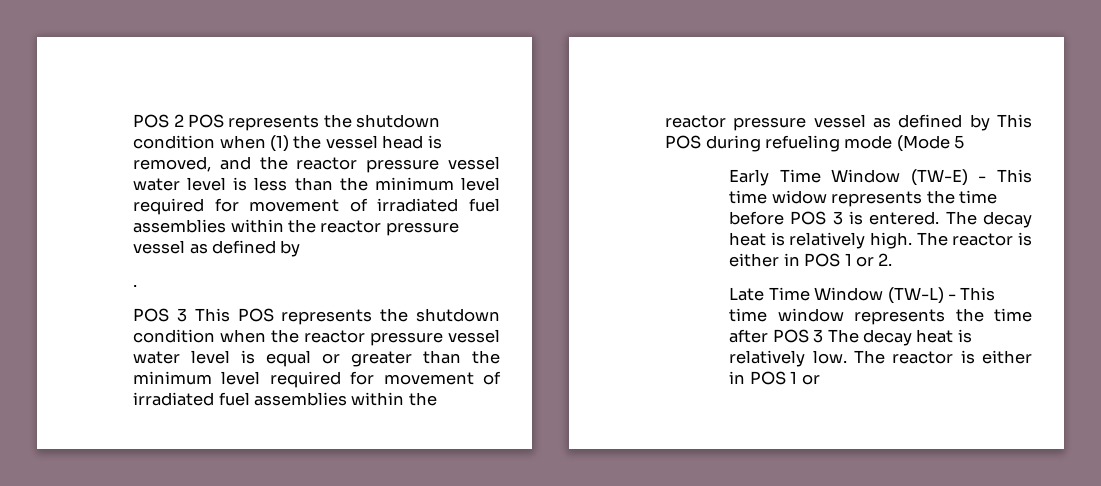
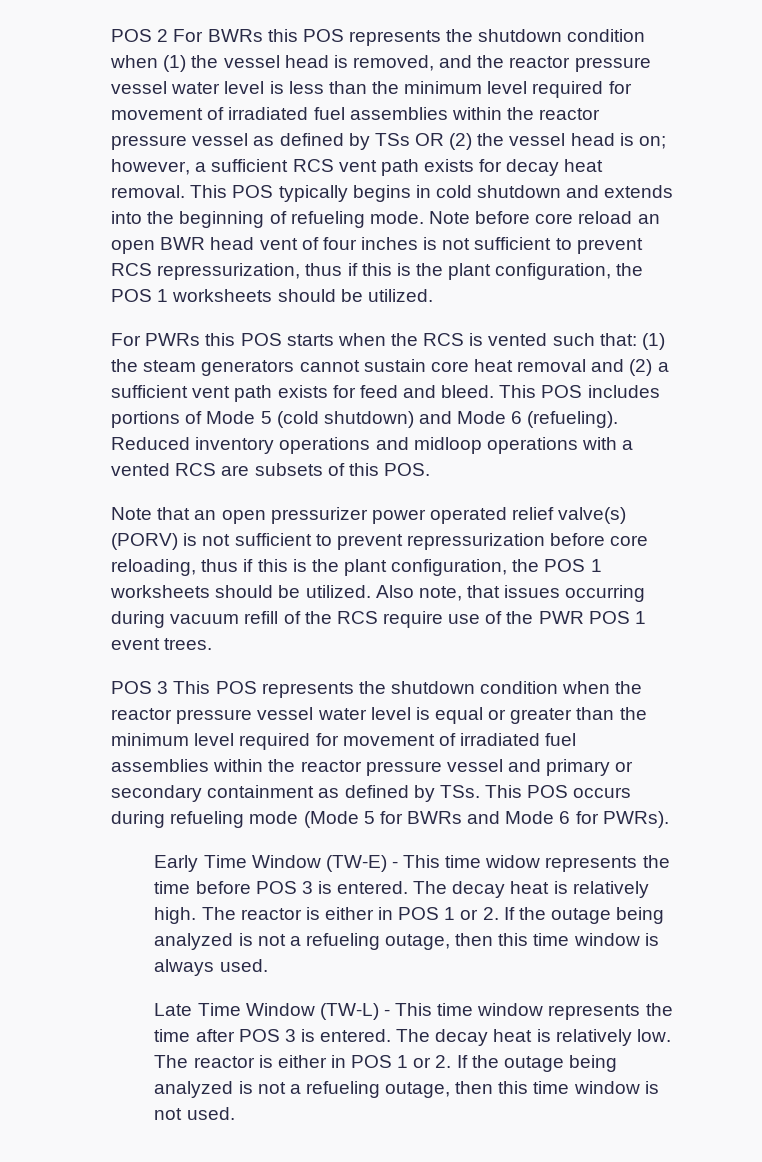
(184, 120) none -> [173,29,298,42] For BWRs this
[133,285,138,287] // . -> [374,133,666,150] [111,159,604,176] [111,185,674,202] [111,211,660,228] [111,237,643,254] [111,263,644,280] [111,289,433,302] [111,333,665,350] [111,359,669,376] [111,385,660,402] [111,411,619,428] [111,437,634,454] [111,463,431,476] [111,507,627,524] [111,533,649,550] [111,559,602,576] [110,585,646,602] [111,611,646,628] [111,638,213,650] TSs OR (2) the vessel head is on; however, a sufficient RCS vent path exists for decay heat removal. This POS typically begins in cold shutdown and extends into the beginning of refueling mode. Note before core reload an open BWR head vent of four inches is not sufficient to prevent RCS repressurization, thus if this is the plant configuration, the POS 1 worksheets should be utilized. // For PWRs this POS starts when the RCS is vented such that: (1) the steam generators cannot sustain core heat removal and (2) a sufficient vent path exists for feed and bleed. This POS includes portions of Mode 5 (cold shutdown) and Mode 6 (refueling). Reduced inventory operations and midloop operations with a vented RCS are subsets of this POS. // Note that an open pressurizer power operated relief valve(s) (PORV) is not sufficient to prevent repressurization before core reloading, thus if this is the plant configuration, the POS 1 worksheets should be utilized. Also note, that issues occurring during vacuum refill of the RCS require use of the PWR POS 1 event trees.
[873,114,1032,131] [665,135,702,149] as defined by This POS -> [508,759,634,776] [111,785,632,802] and primary or secondary containment as defined by TSs. This POS occurs
(965, 142) none -> [379,811,669,828] for BWRs and Mode 6 for PWRs).
(893, 259) none -> [503,907,665,924] [154,933,659,950] [154,959,268,976] If the outage being analyzed is not a refueling outage, then this time window is always used.
(824, 336) none -> [300,1029,392,1042] is entered.
(820, 379) none -> [435,1055,618,1072] [154,1081,659,1098] [154,1107,235,1120] 2. If the outage being analyzed is not a refueling outage, then this time window is not used.

